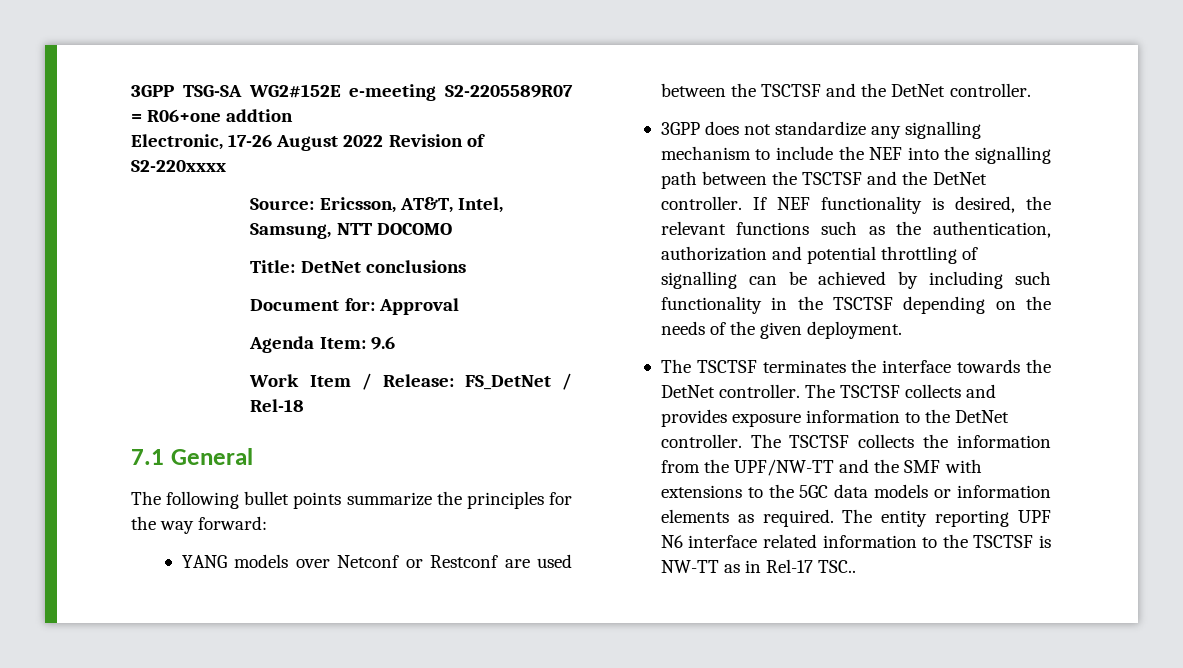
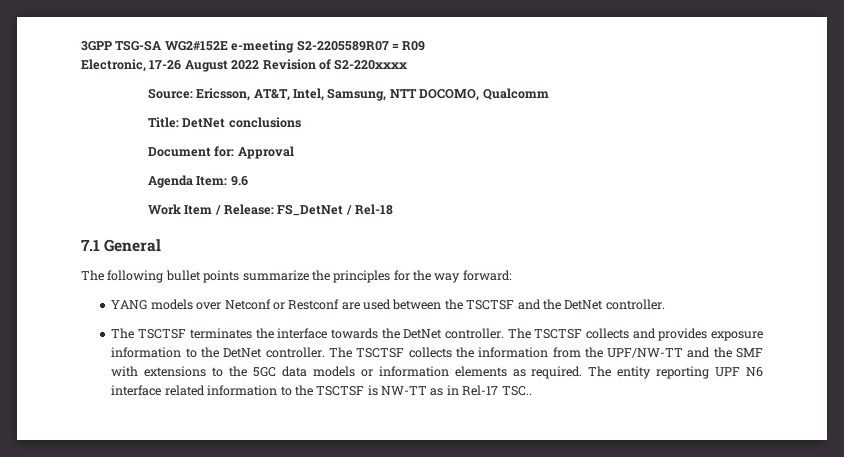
[147,109,294,122] R06+one addtion -> [402,41,426,51] R09
[376,223,452,235] DOCOMO -> [419,88,549,101] DOCOMO, Qualcomm
[660,121,982,139] [660,146,1051,164] [660,171,987,189] [660,196,1051,214] [660,221,1051,238] [660,246,979,264] [660,271,1051,289] [660,296,1051,314] [660,321,903,339] // 3GPP does not standardize any signalling mechanism to include the NEF into the signalling path between the TSCTSF and the DetNet controller. If NEF functionality is desired, the relevant functions such as the authentication, authorization and potential throttling of signalling can be achieved by including such functionality in the TSCTSF depending on the needs of the given deployment. -> (665, 304) none

